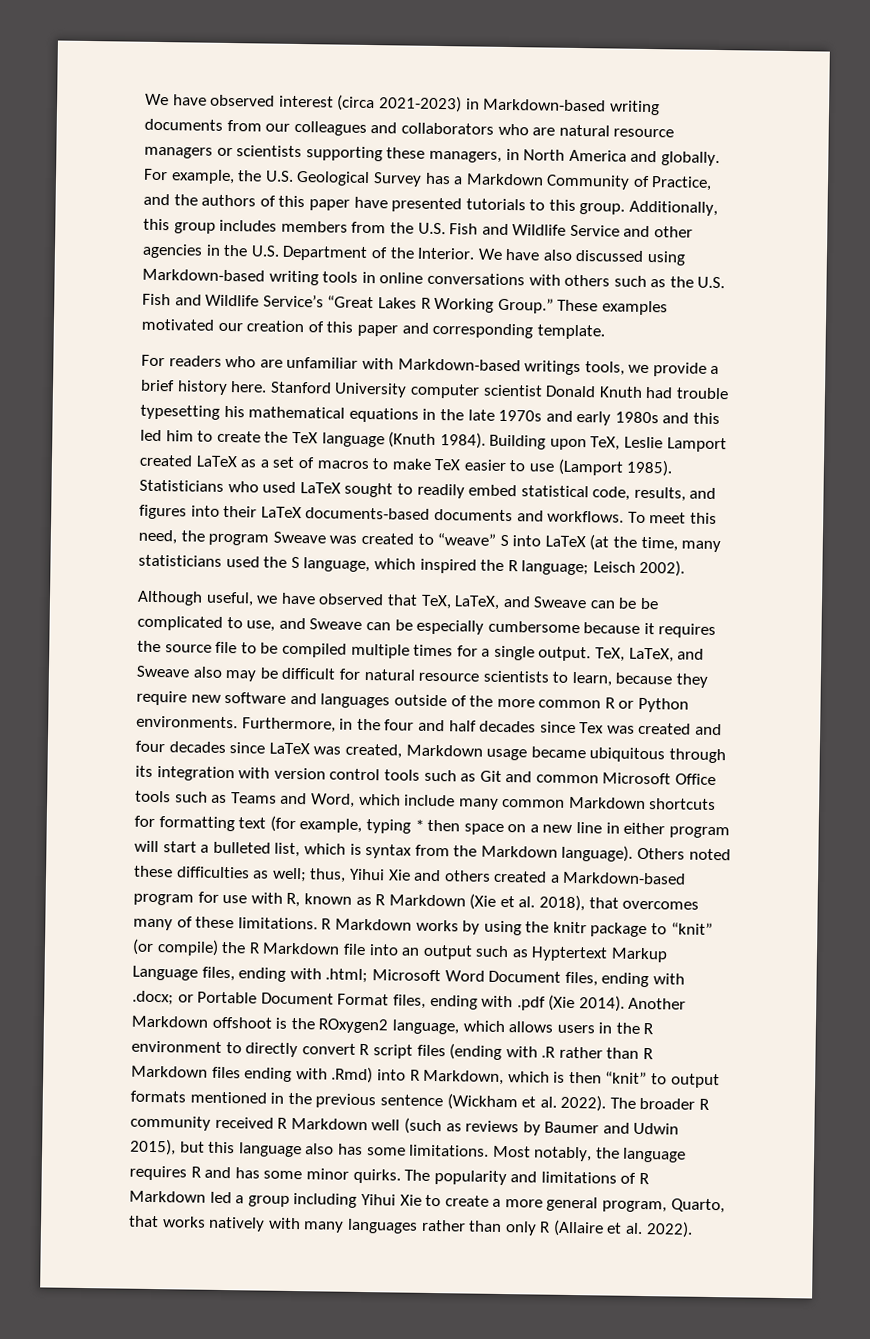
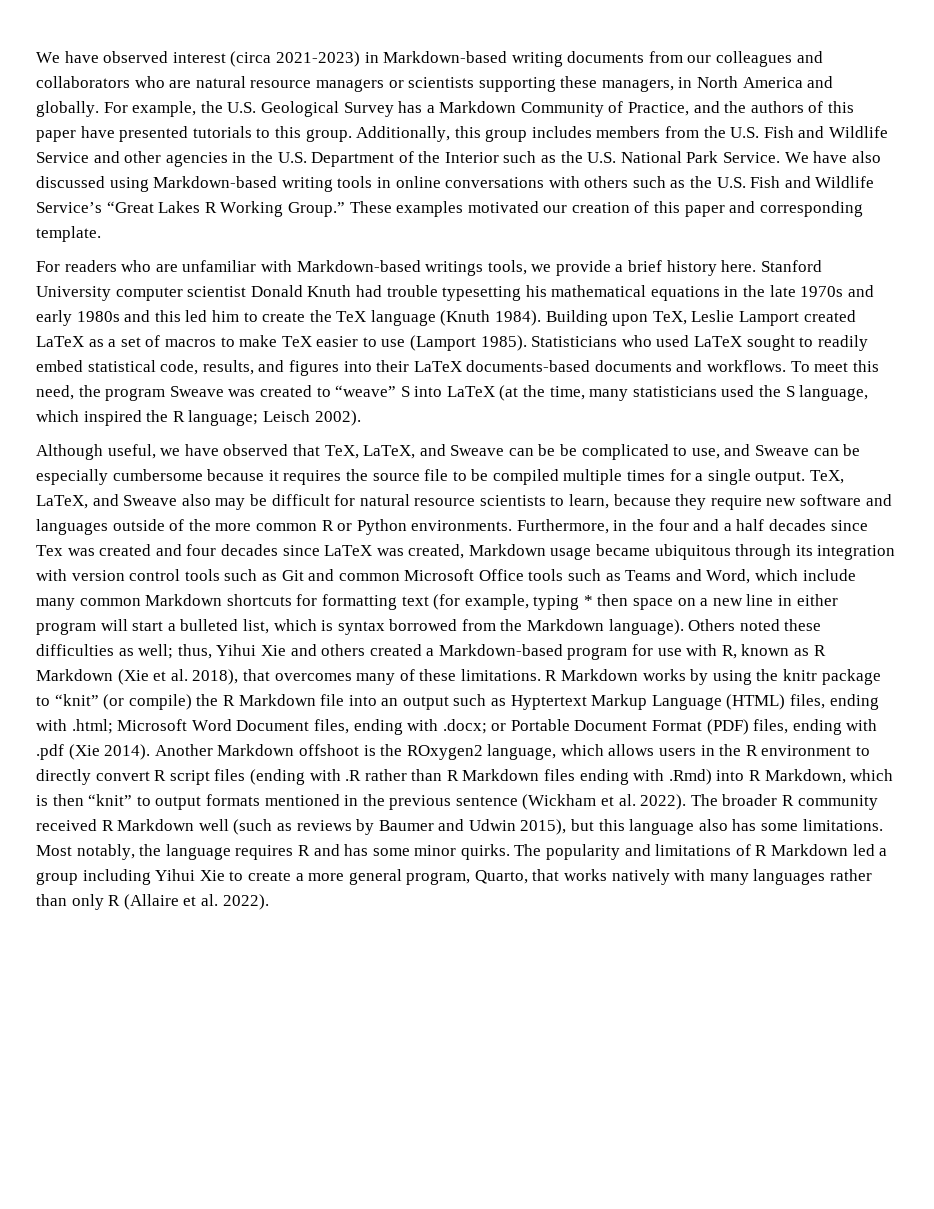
[417,247,476,260] Interior. -> [444,151,781,163] Interior such as the U.S. National Park Service.
(445, 725) none -> [723,523,732,531] a
(413, 851) none -> [389,619,458,631] borrowed
(198, 973) none -> [726,694,786,710] (HTML)
(390, 999) none -> [706,719,749,735] (PDF)

